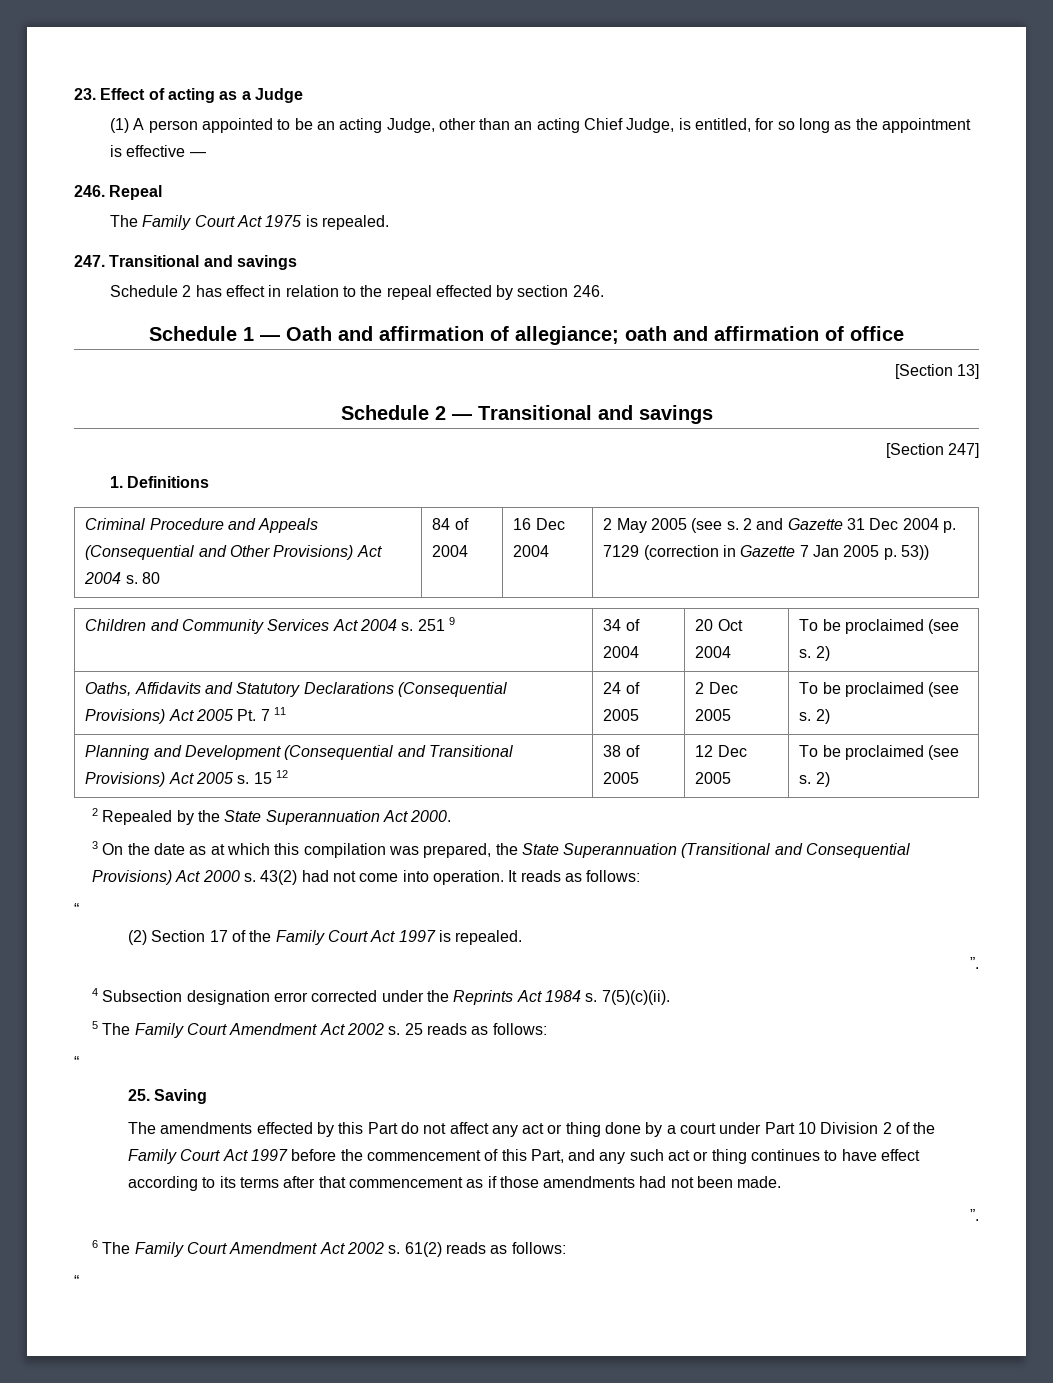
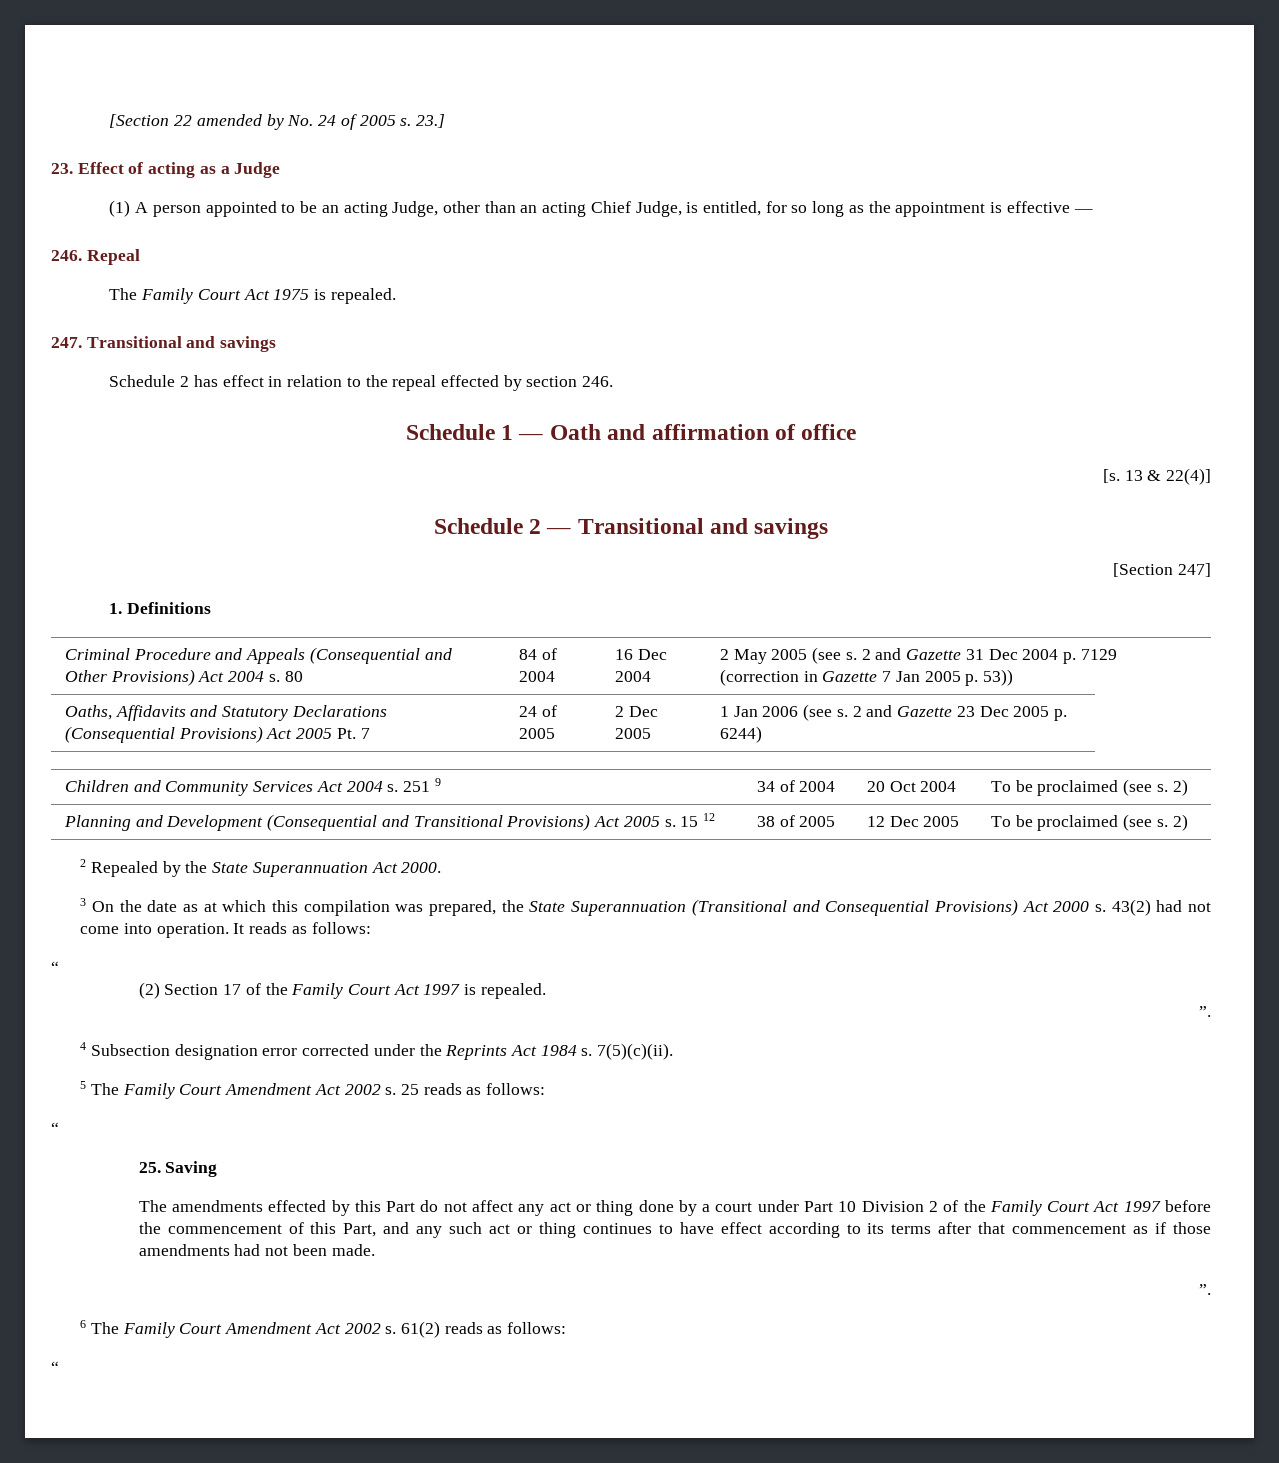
(74, 94) none -> [109,114,445,130] [Section 22 amended by No. 24 of 2005 s. 23.] //
[515,326,904,345] [894,364,980,379] allegiance; oath and affirmation of office // [Section 13] -> [801,424,857,440] [1102,468,1211,485] office // [s. 13 & 22(4)]
(930, 552) none -> [64,705,387,721] [64,726,370,743] [518,705,557,717] [518,728,555,739] [614,706,658,717] [614,728,651,739] [719,704,1067,721] [719,726,762,743] // Oaths, Affidavits and Statutory Declarations (Consequential Provisions) Act 2005 Pt. 7 | 24 of 2005 | 2 Dec 2005 | 1 Jan 2006 (see s. 2 and Gazette 23 Dec 2005 p. 6244)
[85,682,508,697] [85,707,287,724] [603,682,640,694] [603,709,640,721] [695,682,738,694] [695,709,732,721] [799,682,960,697] [799,709,830,724] // Oaths, Affidavits and Statutory Declarations (Consequential Provisions) Act 2005 Pt. 7 11 | 24 of 2005 | 2 Dec 2005 | To be proclaimed (see s. 2) -> (1188, 787) none

